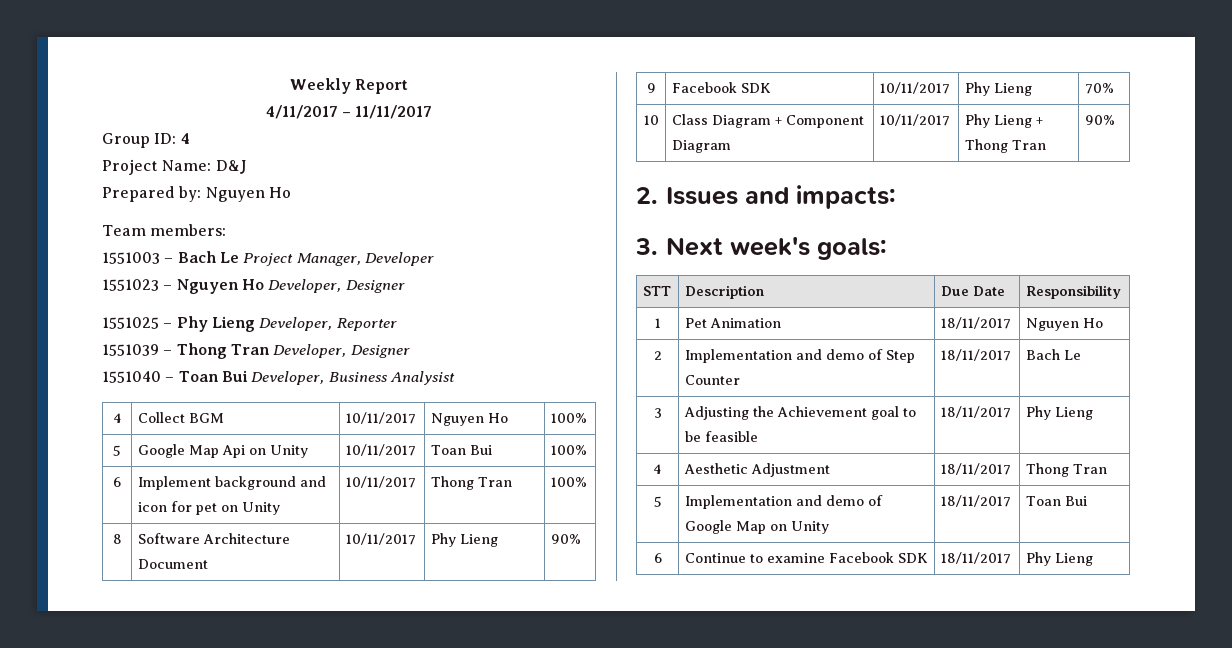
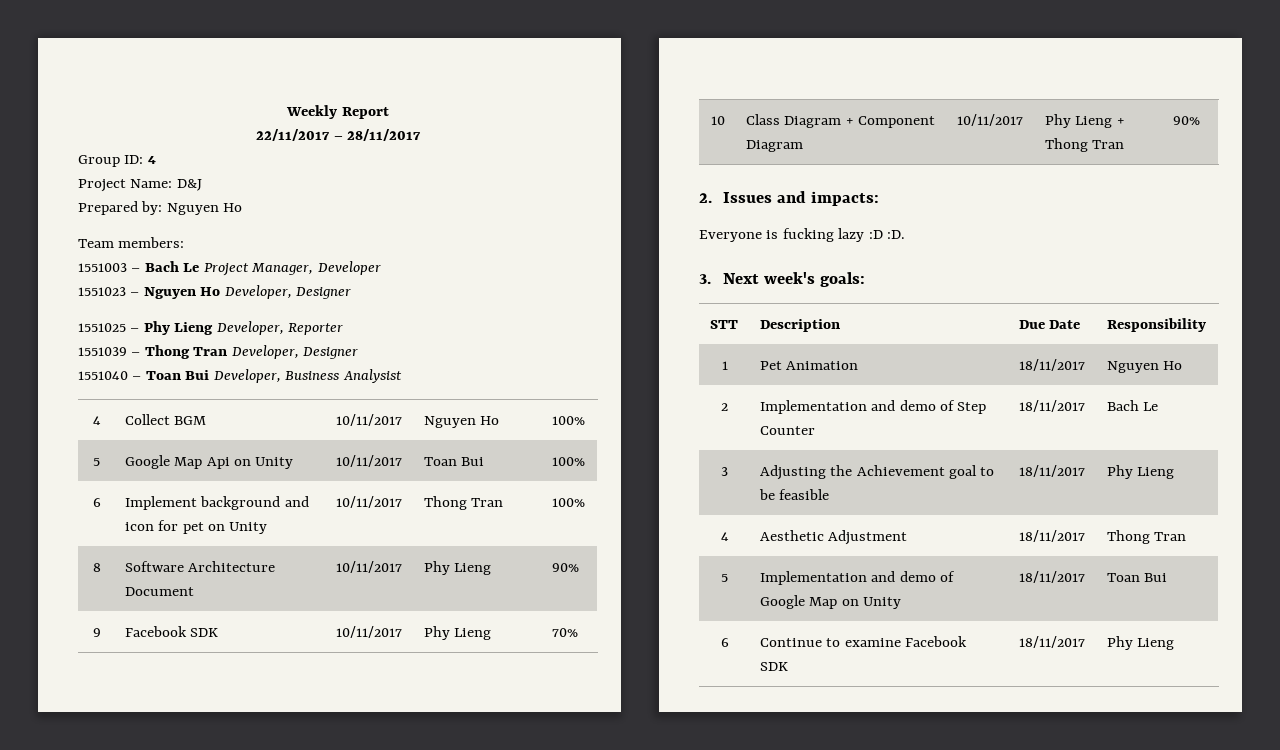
[265,105,433,119] 4/11/2017 – 11/11/2017 -> [256,129,421,141] 22/11/2017 – 28/11/2017
(896, 197) none -> [699,228,906,242] // Everyone is fucking lazy :D :D.

